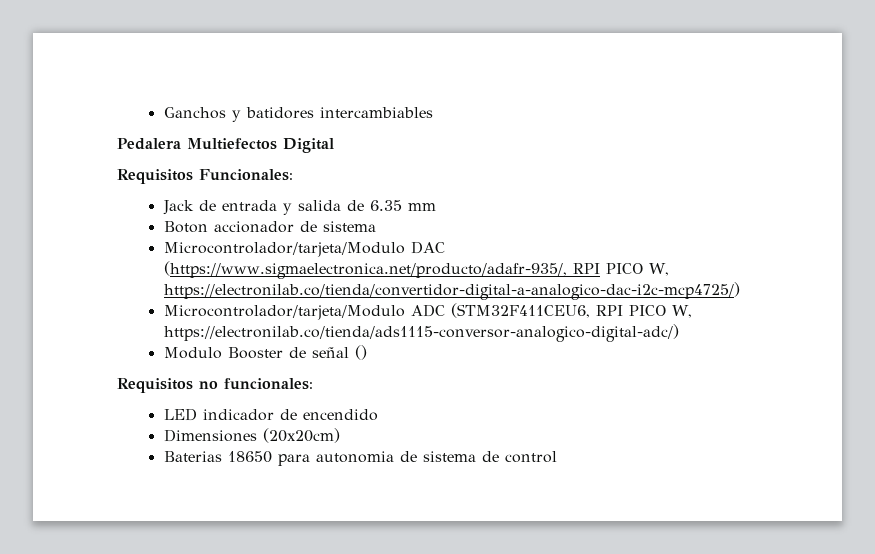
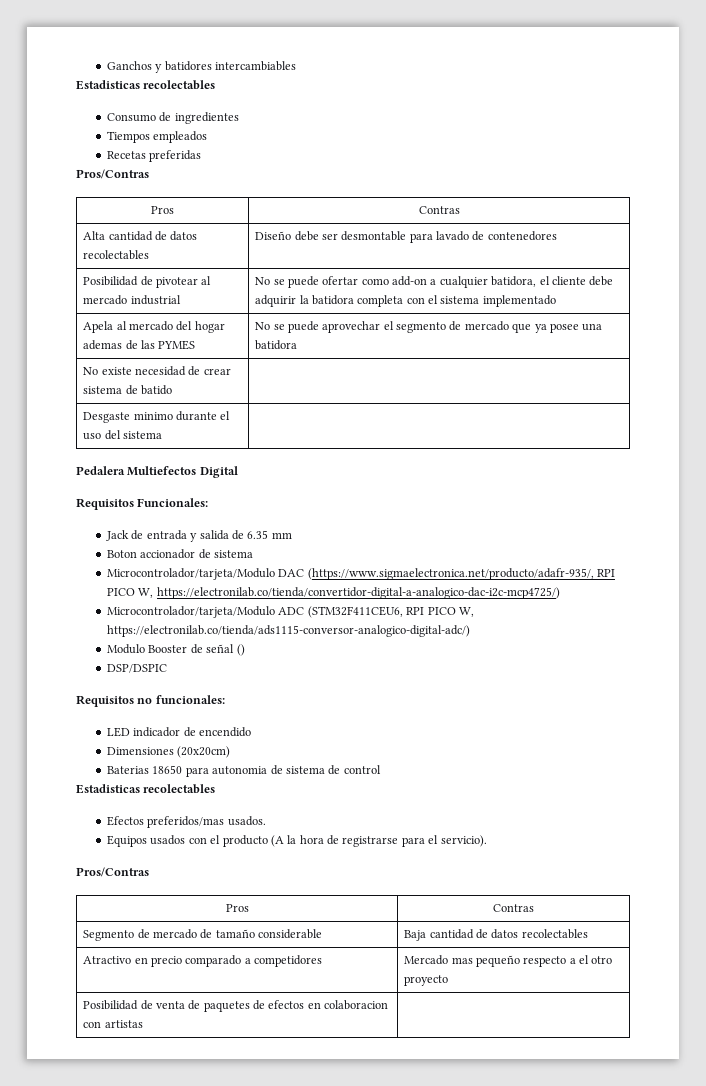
(433, 112) none -> [76,80,216,90] [106,112,239,124] [106,131,208,143] [106,150,202,162] [76,169,149,179] [151,206,174,214] [418,206,460,214] [83,231,198,241] [83,250,150,260] [255,231,557,243] [83,276,212,288] [83,295,181,305] [255,276,614,288] [255,295,556,307] [83,321,225,333] [83,340,196,350] [255,321,603,333] [255,340,298,350] [83,366,231,376] [83,385,172,395] [83,411,231,423] [83,430,162,440] // Estadisticas recolectables // Consumo de ingredientes // Tiempos empleados // Recetas preferidas // Pros/Contras // Pros | Contras // Alta cantidad de datos recolectables | Diseño debe ser desmontable para lavado de contenedores // Posibilidad de pivotear al mercado industrial | No se puede ofertar como add-on a cualquier batidora, el cliente debe adquirir la batidora completa con el sistema implementado // Apela al mercado del hogar ademas de las PYMES | No se puede aprovechar el segmento de mercado que ya posee una batidora // No existe necesidad de crear sistema de batido | // Desgaste minimo durante el uso del sistema |
(367, 352) none -> [106,664,167,673] // DSP/DSPIC
(557, 457) none -> [76,784,216,794] [106,816,266,828] [106,835,487,847] [76,867,149,877] [225,904,249,912] [493,904,534,912] [83,929,323,941] [404,929,588,941] [83,955,323,967] [404,955,613,967] [404,975,449,986] [83,1000,389,1012] [83,1020,143,1028] // Estadisticas recolectables // Efectos preferidos/mas usados. // Equipos usados con el producto (A la hora de registrarse para el servicio). // Pros/Contras // Pros | Contras // Segmento de mercado de tamaño considerable | Baja cantidad de datos recolectables // Atractivo en precio comparado a competidores | Mercado mas pequeño respecto a el otro proyecto // Posibilidad de venta de paquetes de efectos en colaboracion con artistas |

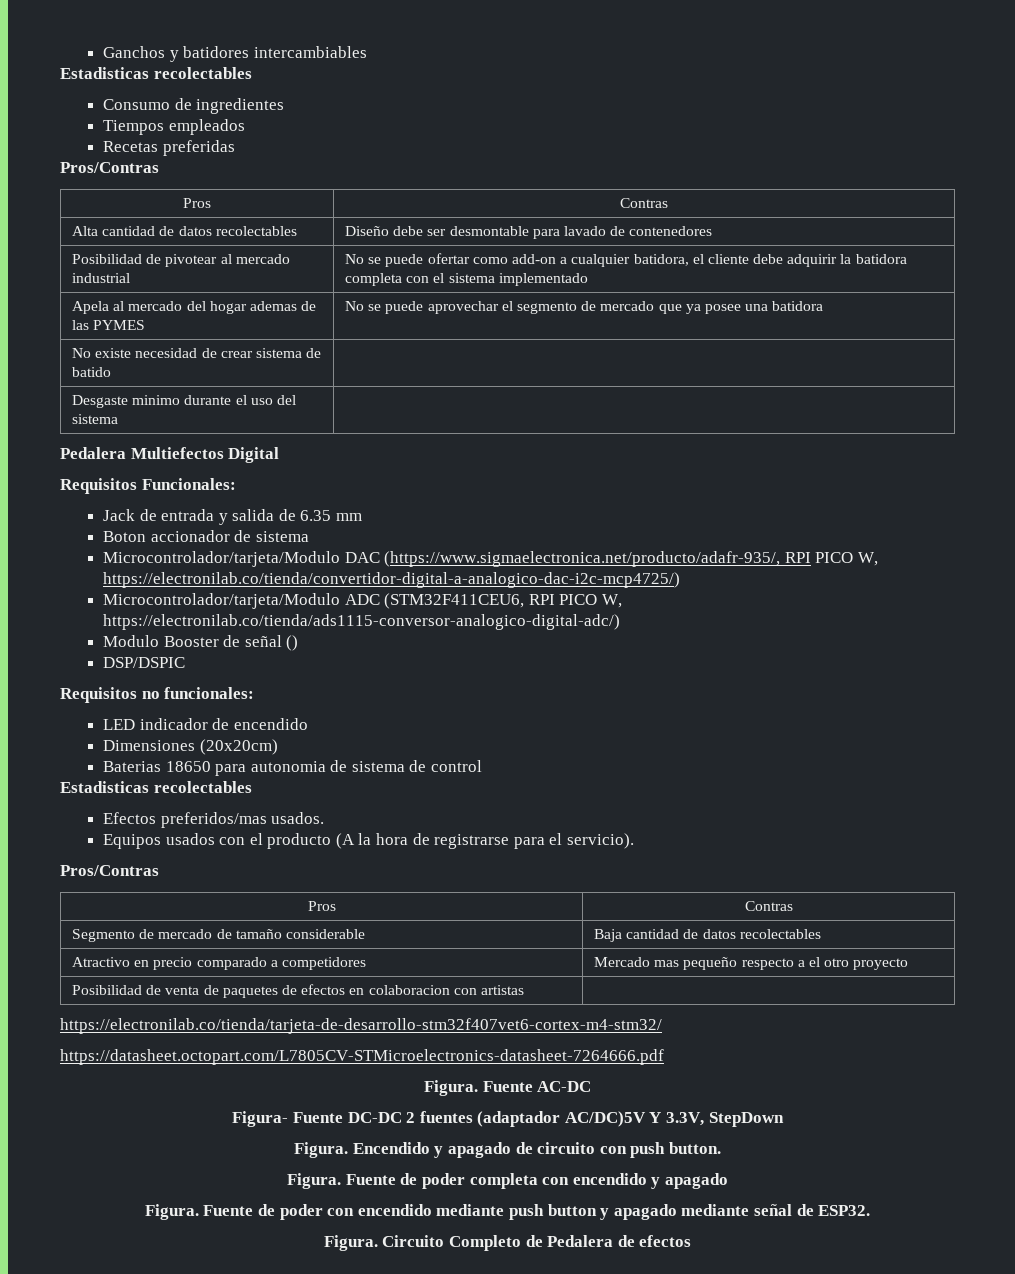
(143, 1024) none -> [60,1018,662,1034] [60,1049,664,1065] [423,1080,592,1096] [232,1111,784,1127] [294,1142,721,1158] [287,1173,728,1189] [144,1204,871,1220] [323,1235,692,1251] // https://electronilab.co/tienda/tarjeta-de-desarrollo-stm32f407vet6-cortex-m4-stm32/ // https://datasheet.octopart.com/L7805CV-STMicroelectronics-datasheet-7264666.pdf // Figura. Fuente AC-DC // Figura- Fuente DC-DC 2 fuentes (adaptador AC/DC)5V Y 3.3V, StepDown // Figura. Encendido y apagado de circuito con push button. // Figura. Fuente de poder completa con encendido y apagado // Figura. Fuente de poder con encendido mediante push button y apagado mediante señal de ESP32. // Figura. Circuito Completo de Pedalera de efectos

